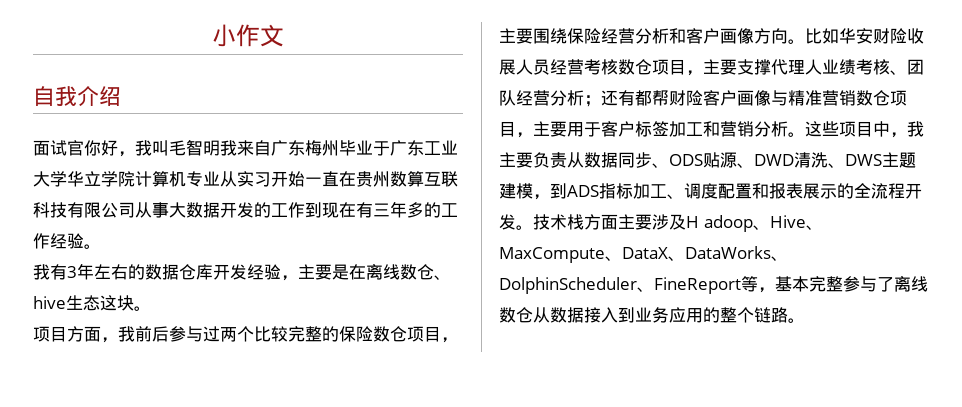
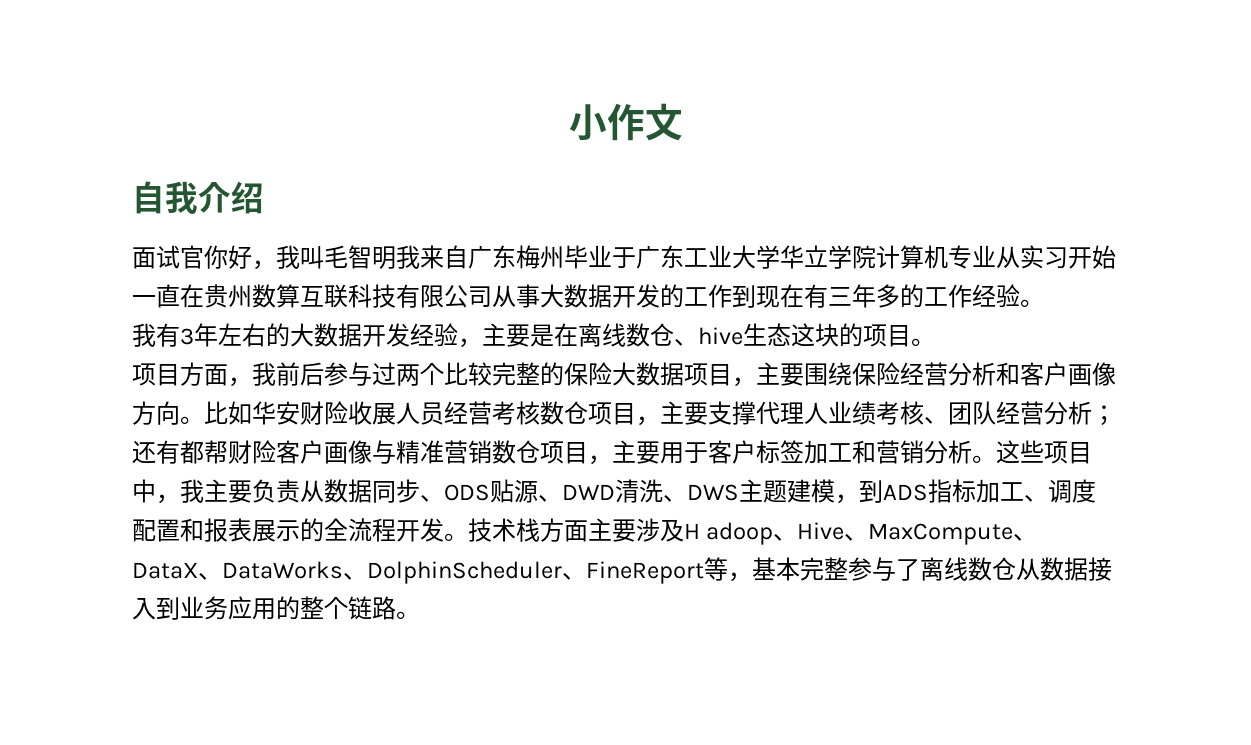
[145,264,213,280] 数据仓库 -> [290,323,362,347] 大数据
(134, 303) none -> [839,323,911,347] 的项目
[373,326,407,342] 数仓 -> [612,362,684,386] 大数据

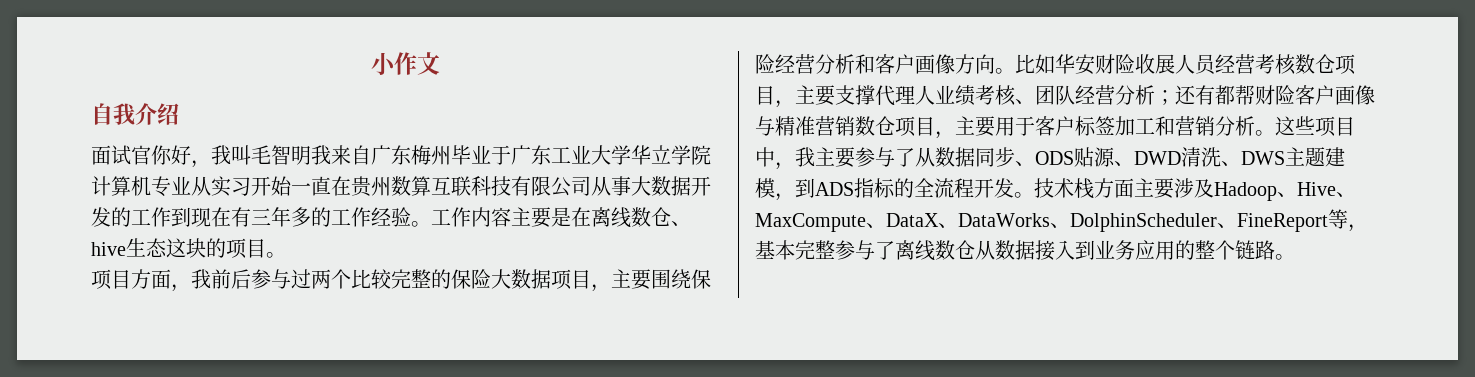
[132,323,482,348] // 我有3年左右的大数据开发经验， -> [431,207,511,227] 工作内容
[252,479,300,503] 负责 -> [855,147,915,167] 参与了
[976,479,1096,503] [132,518,300,542] 加工、调度配置和报表展示 -> (895, 188) none
[684,522,774,545] H adoop -> [1214,182,1277,201] Hadoop

